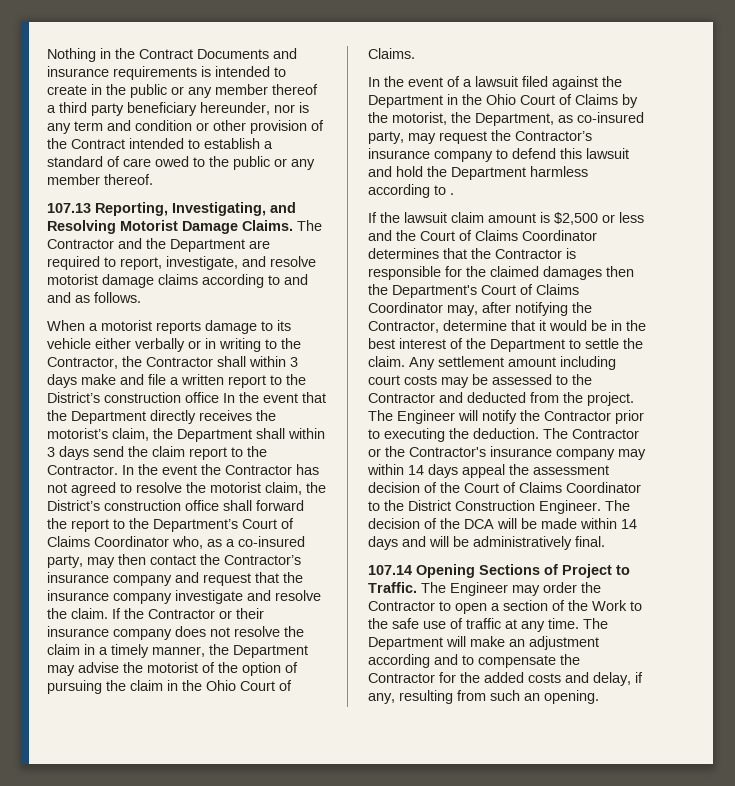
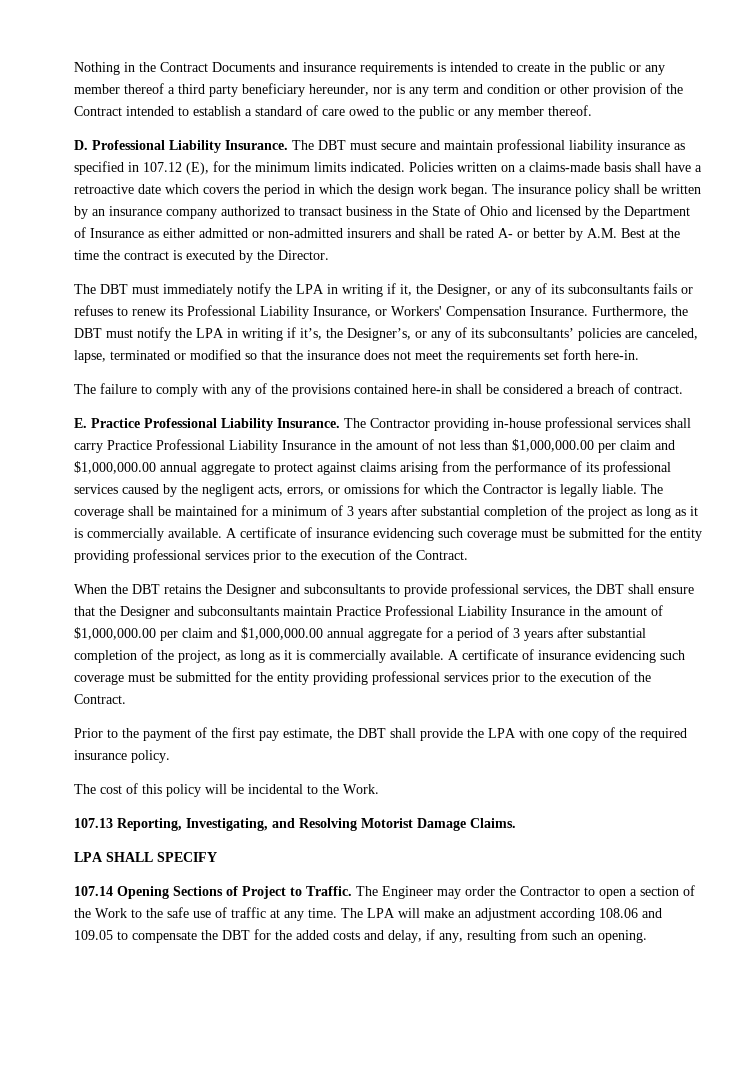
(153, 179) none -> [74,139,685,153] [74,161,702,175] [74,184,701,197] [74,205,690,219] [74,227,680,241] [74,250,329,263] [74,283,693,297] [74,305,688,319] [74,327,698,341] [74,349,639,363] [74,383,683,397] [74,417,691,431] [74,439,675,453] [74,461,671,475] [74,483,663,497] [74,505,698,519] [74,527,702,541] [74,549,468,563] [74,583,694,597] [74,605,663,619] [74,627,646,641] [74,649,685,663] [74,671,651,685] [74,694,126,704] [74,727,687,741] [74,750,170,763] [74,783,379,797] // D. Professional Liability Insurance. The DBT must secure and maintain professional liability insurance as specified in 107.12 (E), for the minimum limits indicated. Policies written on a claims-made basis shall have a retroactive date which covers the period in which the design work began. The insurance policy shall be written by an insurance company authorized to transact business in the State of Ohio and licensed by the Department of Insurance as either admitted or non-admitted insurers and shall be rated A- or better by A.M. Best at the time the contract is executed by the Director. // The DBT must immediately notify the LPA in writing if it, the Designer, or any of its subconsultants fails or refuses to renew its Professional Liability Insurance, or Workers' Compensation Insurance. Furthermore, the DBT must notify the LPA in writing if it’s, the Designer’s, or any of its subconsultants’ policies are canceled, lapse, terminated or modified so that the insurance does not meet the requirements set forth here-in. // The failure to comply with any of the provisions contained here-in shall be considered a breach of contract. // E. Practice Professional Liability Insurance. The Contractor providing in-house professional services shall carry Practice Professional Liability Insurance in the amount of not less than $1,000,000.00 per claim and $1,000,000.00 annual aggregate to protect against claims arising from the performance of its professional services caused by the negligent acts, errors, or omissions for which the Contractor is legally liable. The coverage shall be maintained for a minimum of 3 years after substantial completion of the project as long as it is commercially available. A certificate of insurance evidencing such coverage must be submitted for the entity providing professional services prior to the execution of the Contract. // When the DBT retains the Designer and subconsultants to provide professional services, the DBT shall ensure that the Designer and subconsultants maintain Practice Professional Liability Insurance in the amount of $1,000,000.00 per claim and $1,000,000.00 annual aggregate for a period of 3 years after substantial completion of the project, as long as it is commercially available. A certificate of insurance evidencing such coverage must be submitted for the entity providing professional services prior to the execution of the Contract. // Prior to the payment of the first pay estimate, the DBT shall provide the LPA with one copy of the required insurance policy. // The cost of this policy will be incidental to the Work.
[297,220,322,231] [47,238,270,252] [47,256,316,270] [47,274,308,288] [47,292,141,303] [47,320,291,334] [47,338,301,352] [47,356,298,369] [47,374,306,388] [47,392,326,403] [47,410,276,424] [47,428,325,442] [47,446,267,460] [47,464,319,475] [47,482,326,496] [47,500,304,511] [47,518,294,532] [47,536,305,549] [47,554,301,568] [47,572,303,586] [47,590,321,604] [47,608,264,619] [47,626,304,640] [47,644,308,658] [47,662,298,676] [47,680,292,694] [368,48,415,59] [368,76,622,90] [368,94,638,108] [368,112,644,126] [368,130,592,144] [368,148,629,162] [368,166,588,180] [368,184,454,198] [368,212,644,225] [368,230,597,241] [368,248,576,259] [368,266,634,280] [368,284,579,298] [368,302,592,316] [368,320,646,333] [368,338,643,352] [368,356,616,370] [368,374,592,388] [368,392,634,406] [368,410,644,424] [368,428,639,442] [368,446,646,460] [367,464,609,478] [368,482,641,493] [368,500,630,514] [368,518,637,529] [368,536,605,550] The Contractor and the Department are required to report, investigate, and resolve motorist damage claims according to and and as follows. // When a motorist reports damage to its vehicle either verbally or in writing to the Contractor, the Contractor shall within 3 days make and file a written report to the District’s construction office In the event that the Department directly receives the motorist’s claim, the Department shall within 3 days send the claim report to the Contractor. In the event the Contractor has not agreed to resolve the motorist claim, the District’s construction office shall forward the report to the Department’s Court of Claims Coordinator who, as a co-insured party, may then contact the Contractor’s insurance company and request that the insurance company investigate and resolve the claim. If the Contractor or their insurance company does not resolve the claim in a timely manner, the Department may advise the motorist of the option of pursuing the claim in the Ohio Court of Claims. // In the event of a lawsuit filed against the Department in the Ohio Court of Claims by the motorist, the Department, as co-insured party, may request the Contractor’s insurance company to defend this lawsuit and hold the Department harmless according to . // If the lawsuit claim amount is $2,500 or less and the Court of Claims Coordinator determines that the Contractor is responsible for the claimed damages then the Department's Court of Claims Coordinator may, after notifying the Contractor, determine that it would be in the best interest of the Department to settle the claim. Any settlement amount including court costs may be assessed to the Contractor and deducted from the project. The Engineer will notify the Contractor prior to executing the deduction. The Contractor or the Contractor's insurance company may within 14 days appeal the assessment decision of the Court of Claims Coordinator to the District Construction Engineer. The decision of the DCA will be made within 14 days and will be administratively final. -> [74,852,217,862] // LPA SHALL SPECIFY
[368,637,443,650] Department -> [367,908,395,918] LPA
[434,654,458,665] and -> [599,908,662,918] [74,930,113,940] 108.06 and 109.05
[368,673,435,683] Contractor -> [222,930,250,940] DBT

